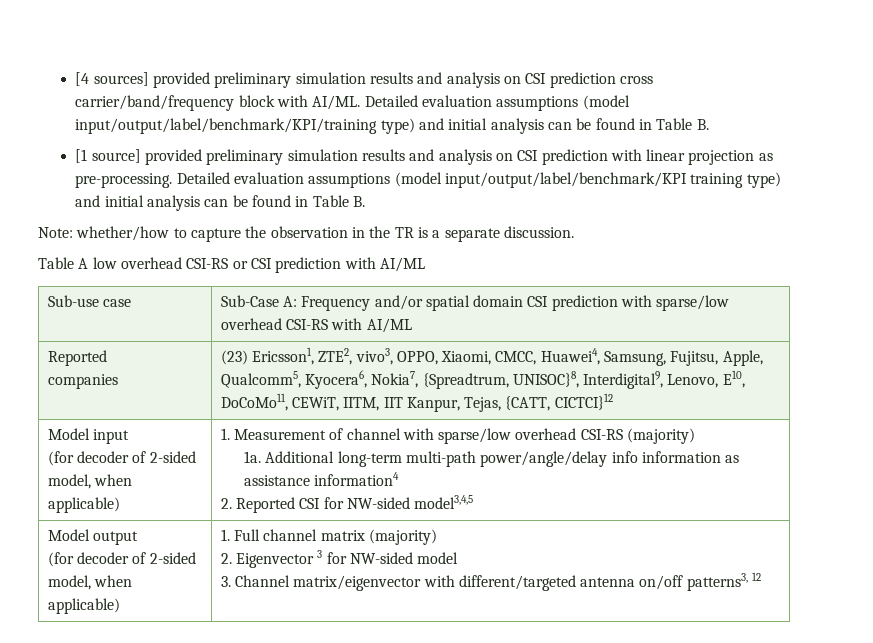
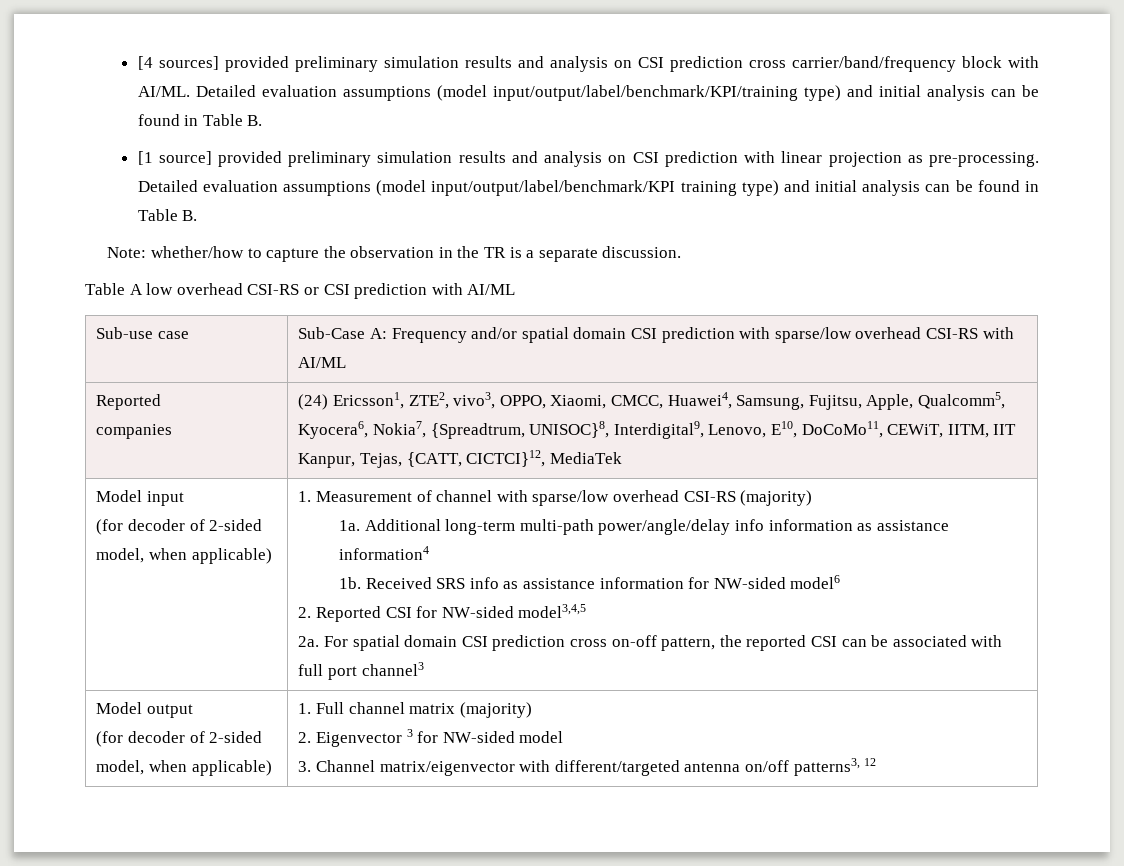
[220,350,248,365] (23) -> [298,394,329,410] (24)
[554,393,613,410] CICTCI}12 -> [466,450,622,467] CICTCI}12, MediaTek
(400, 479) none -> [339,575,841,589] // 1b. Received SRS info as assistance information for NW-sided model6
(474, 502) none -> [298,635,1003,651] [298,662,424,680] // 2a. For spatial domain CSI prediction cross on-off pattern, the reported CSI can be associated with full port channel3

